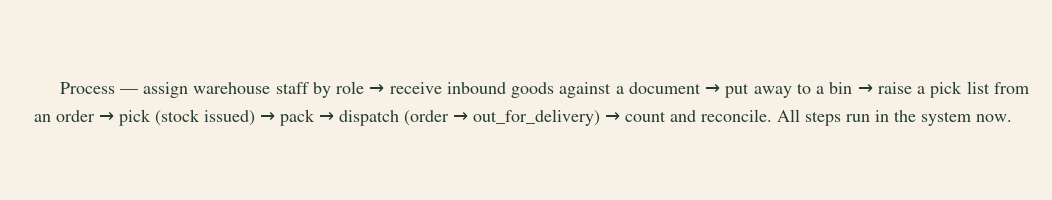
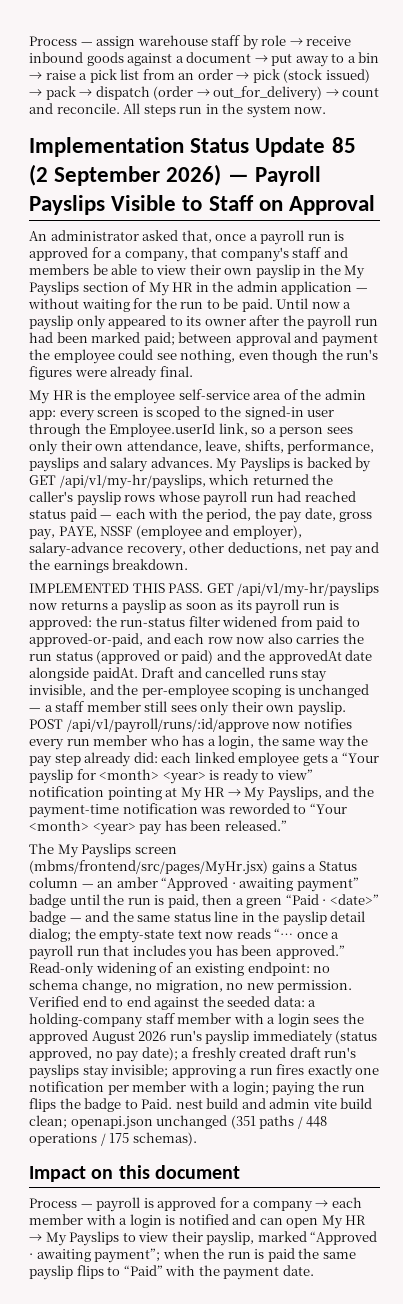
(1012, 118) none -> [29,137,356,157] [29,164,321,186] [29,195,376,215] [29,230,345,245] [29,247,348,262] [29,264,366,279] [29,281,368,296] [28,298,352,312] [29,315,378,330] [29,332,378,347] [29,349,379,364] [29,366,193,381] [29,389,366,404] [29,406,335,421] [29,423,353,438] [29,440,375,455] [29,457,372,472] [29,474,334,489] [29,491,356,506] [29,508,373,523] [29,525,302,540] [29,542,380,557] [29,559,189,573] [29,582,380,597] [29,599,340,614] [29,616,360,630] [29,633,364,647] [29,650,373,664] [29,667,328,682] [29,684,370,699] [29,701,346,716] [29,718,352,733] [29,735,369,750] [29,752,379,767] [29,769,313,784] [29,786,374,801] [29,803,347,818] [29,820,287,835] [29,843,177,858] [29,860,357,875] [29,877,359,892] [29,894,379,908] [29,911,366,926] [29,928,340,943] [29,945,345,960] [29,962,331,977] [29,979,353,993] [29,996,317,1010] [29,1013,364,1028] [29,1030,378,1045] [29,1047,357,1062] [29,1064,380,1079] [29,1081,366,1096] [29,1098,373,1112] [29,1115,328,1130] [29,1132,197,1146] [29,1165,240,1182] [29,1197,362,1212] [29,1214,367,1229] [29,1231,378,1246] [29,1248,356,1263] [29,1265,314,1280] // Implementation Status Update 85 (2 September 2026) — Payroll Payslips Visible to Staff on Approval // An administrator asked that, once a payroll run is approved for a company, that company's staff and members be able to view their own payslip in the My Payslips section of My HR in the admin application — without waiting for the run to be paid. Until now a payslip only appeared to its owner after the payroll run had been marked paid; between approval and payment the employee could see nothing, even though the run's figures were already final. // My HR is the employee self-service area of the admin app: every screen is scoped to the signed-in user through the Employee.userId link, so a person sees only their own attendance, leave, shifts, performance, payslips and salary advances. My Payslips is backed by GET /api/v1/my-hr/payslips, which returned the caller's payslip rows whose payroll run had reached status paid — each with the period, the pay date, gross pay, PAYE, NSSF (employee and employer), salary-advance recovery, other deductions, net pay and the earnings breakdown. // IMPLEMENTED THIS PASS. GET /api/v1/my-hr/payslips now returns a payslip as soon as its payroll run is approved: the run-status filter widened from paid to approved-or-paid, and each row now also carries the run status (approved or paid) and the approvedAt date alongside paidAt. Draft and cancelled runs stay invisible, and the per-employee scoping is unchanged — a staff member still sees only their own payslip. POST /api/v1/payroll/runs/:id/approve now notifies every run member who has a login, the same way the pay step already did: each linked employee gets a “Your payslip for <month> <year> is ready to view” notification pointing at My HR → My Payslips, and the payment-time notification was reworded to “Your <month> <year> pay has been released.” // The My Payslips screen (mbms/frontend/src/pages/MyHr.jsx) gains a Status column — an amber “Approved · awaiting payment” badge until the run is paid, then a green “Paid · <date>” badge — and the same status line in the payslip detail dialog; the empty-state text now reads “… once a payroll run that includes you has been approved.” Read-only widening of an existing endpoint: no schema change, no migration, no new permission. Verified end to end against the seeded data: a holding-company staff member with a login sees the approved August 2026 run's payslip immediately (status approved, no pay date); a freshly created draft run's payslips stay invisible; approving a run fires exactly one notification per member with a login; paying the run flips the badge to Paid. nest build and admin vite build clean; openapi.json unchanged (351 paths / 448 operations / 175 schemas). // Impact on this document // Process — payroll is approved for a company → each member with a login is notified and can open My HR → My Payslips to view their payslip, marked “Approved · awaiting payment”; when the run is paid the same payslip flips to “Paid” with the payment date.

